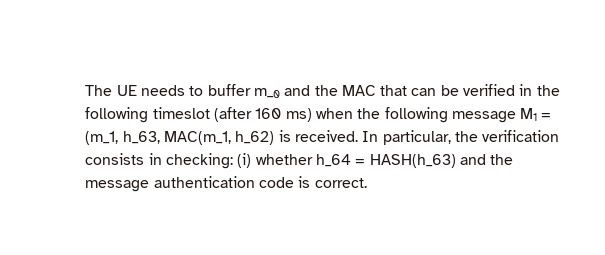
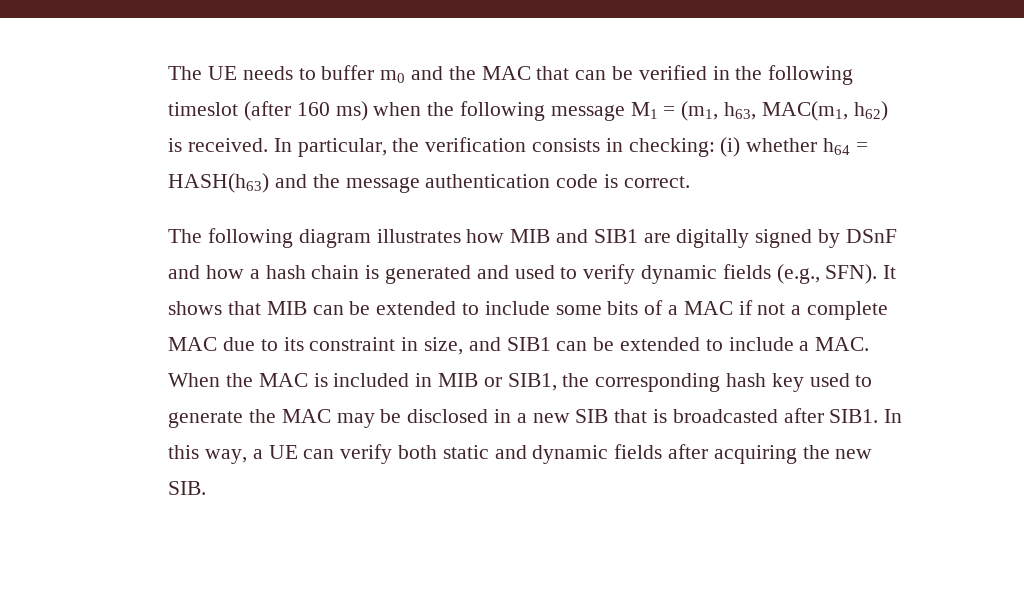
[253,88,280,98] m_0 -> [380,70,406,83] m0
[85,131,275,145] (m_1, h_63, MAC(m_1, h_62) -> [681,101,888,121] (m1, h63, MAC(m1, h62)
[315,154,456,168] h_64 = HASH(h_63) -> [822,138,868,155] [168,173,270,193] h64 = HASH(h63)
(367, 183) none -> [168,228,897,248] [168,264,897,284] [168,300,888,320] [168,337,870,355] [168,373,873,392] [168,408,903,428] [168,444,873,464] [168,481,207,495] // The following diagram illustrates how MIB and SIB1 are digitally signed by DSnF and how a hash chain is generated and used to verify dynamic fields (e.g., SFN). It shows that MIB can be extended to include some bits of a MAC if not a complete MAC due to its constraint in size, and SIB1 can be extended to include a MAC. When the MAC is included in MIB or SIB1, the corresponding hash key used to generate the MAC may be disclosed in a new SIB that is broadcasted after SIB1. In this way, a UE can verify both static and dynamic fields after acquiring the new SIB.

